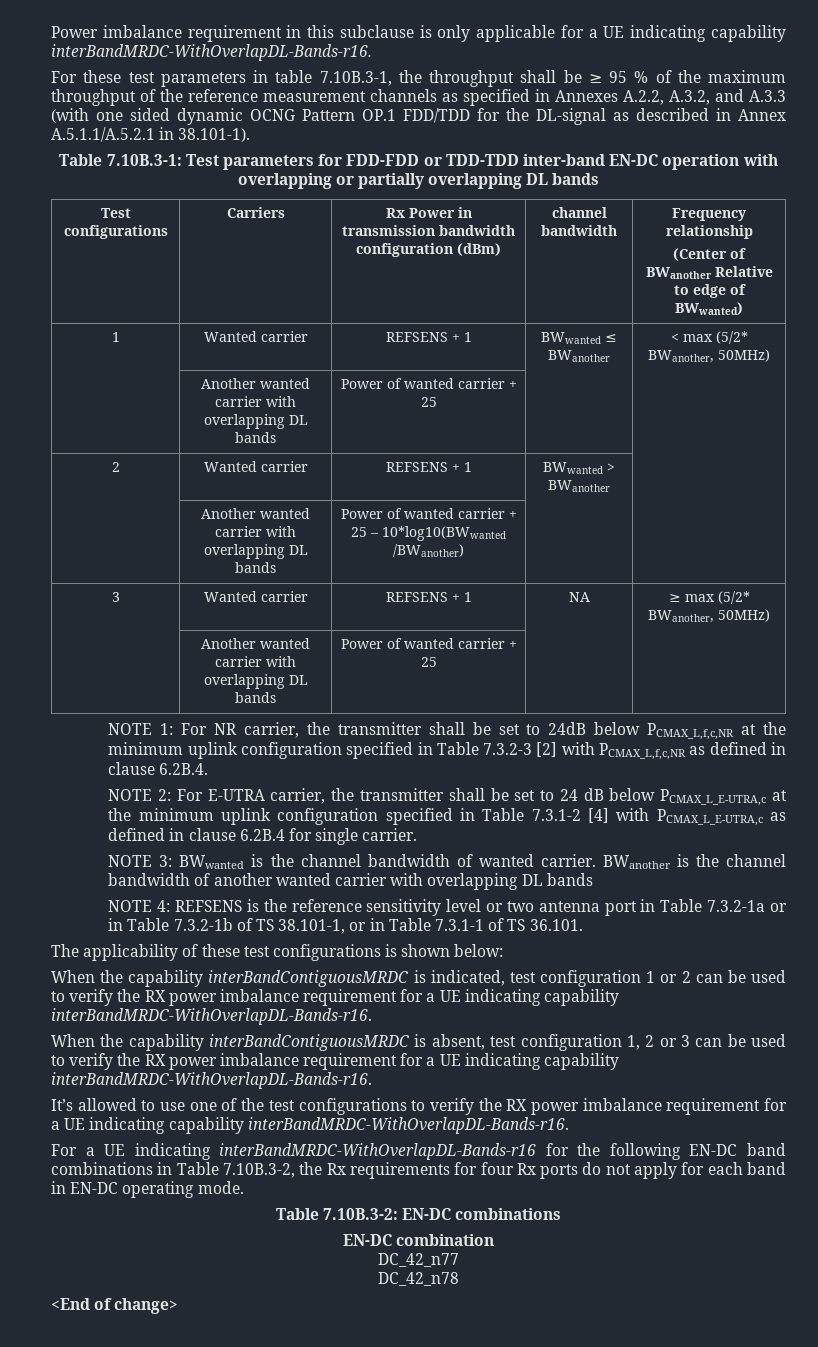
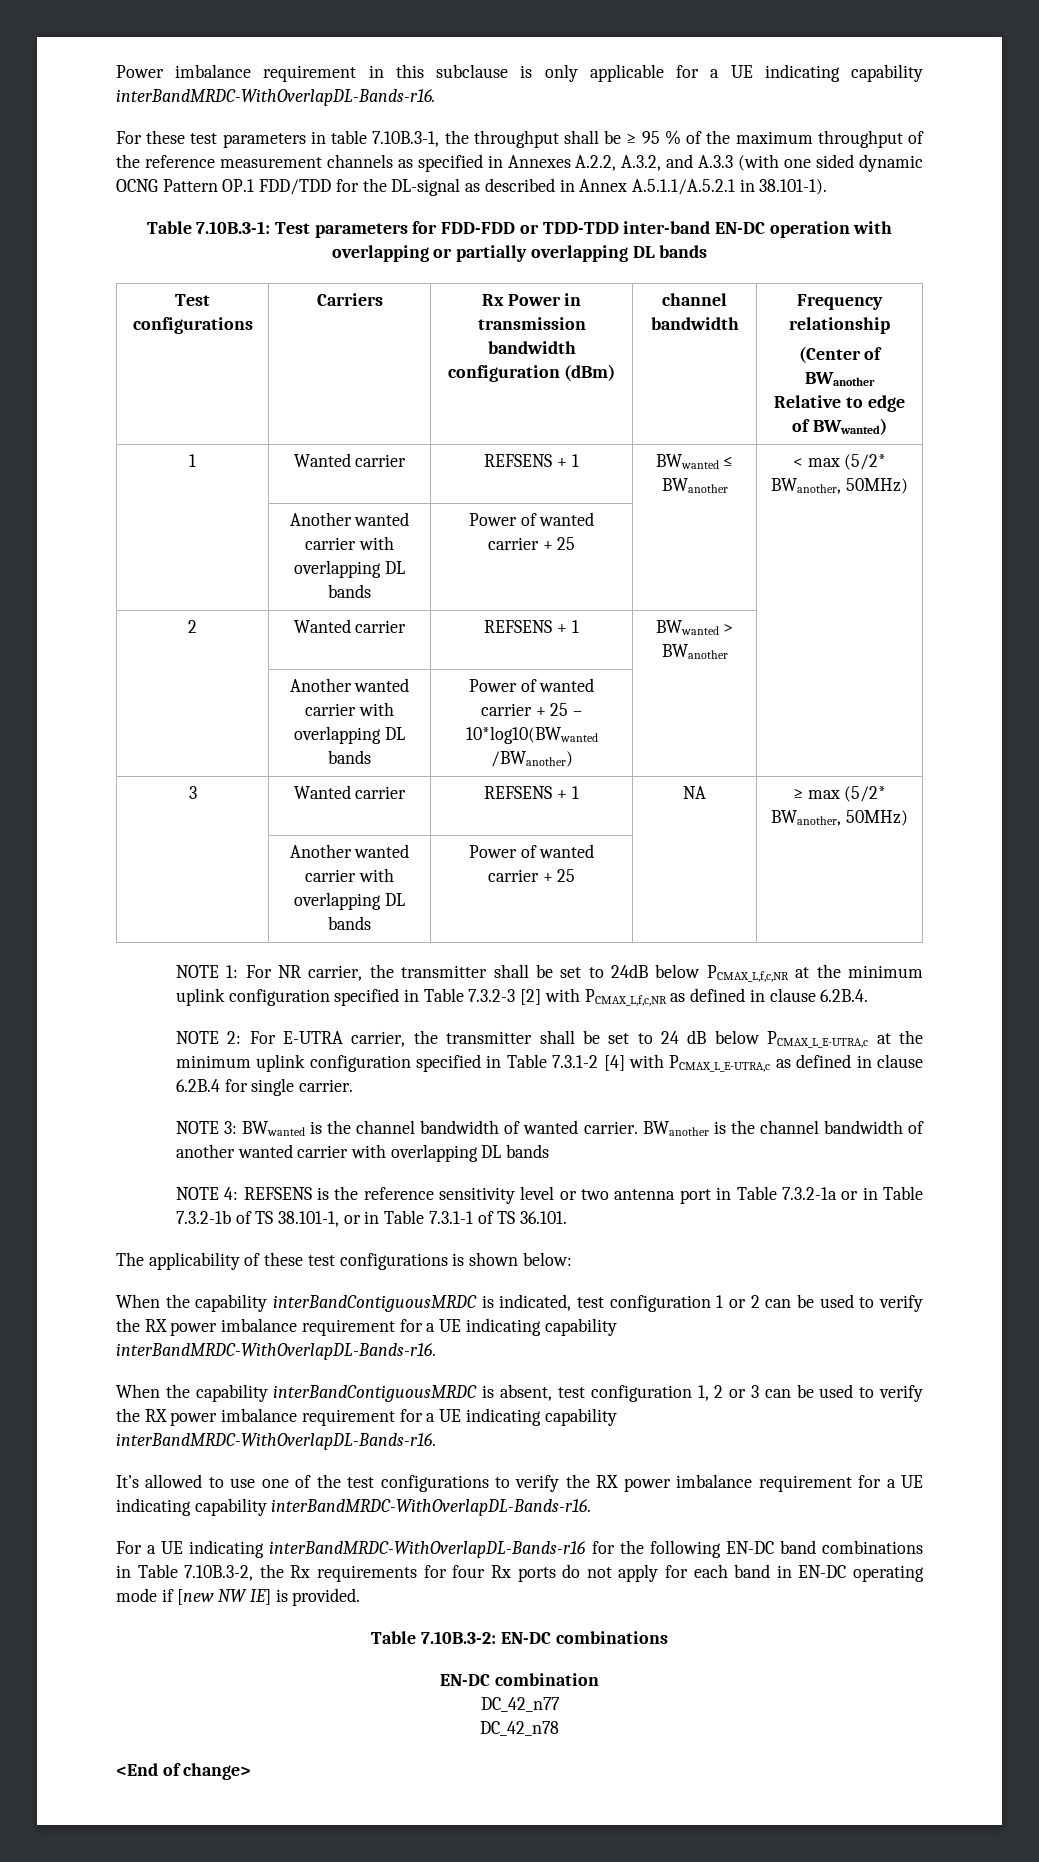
[197,1181,244,1194] mode. -> [116,1588,361,1606] mode if [new NW IE] is provided.

